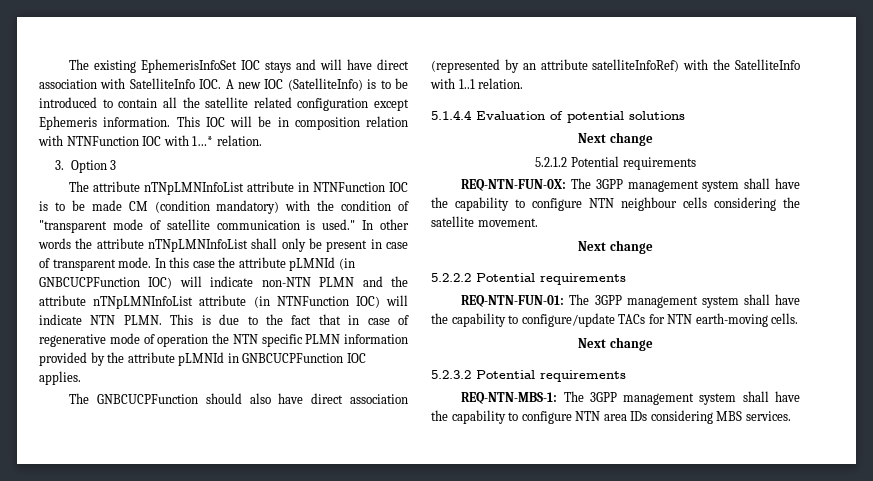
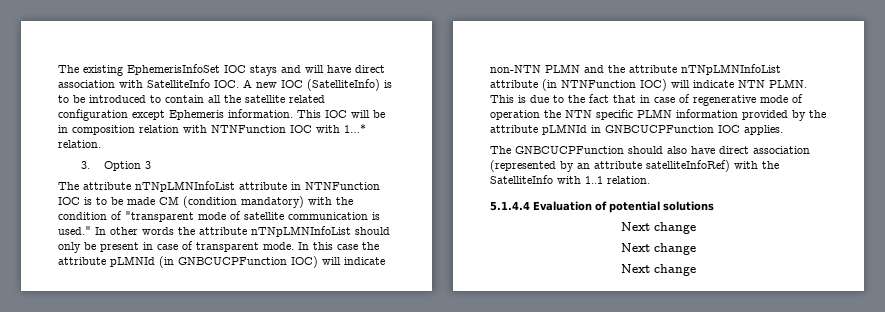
[251,238,278,249] shall -> [355,227,390,235] should
[535,156,696,170] [461,178,800,192] [431,197,800,211] [431,216,538,227] [578,240,653,254] [431,273,626,285] [461,294,800,308] [431,313,799,327] [578,337,653,351] [431,370,626,382] [461,391,800,405] [431,410,791,424] 5.2.1.2 Potential requirements // REQ-NTN-FUN-0X: The 3GPP management system shall have the capability to configure NTN neighbour cells considering the satellite movement. // Next change // 5.2.2.2 Potential requirements // REQ-NTN-FUN-01: The 3GPP management system shall have the capability to configure/update TACs for NTN earth-moving cells. // Next change // 5.2.3.2 Potential requirements // REQ-NTN-MBS-1: The 3GPP management system shall have the capability to configure NTN area IDs considering MBS services. -> [621,243,696,255] [621,264,696,276] Next change // Next change

